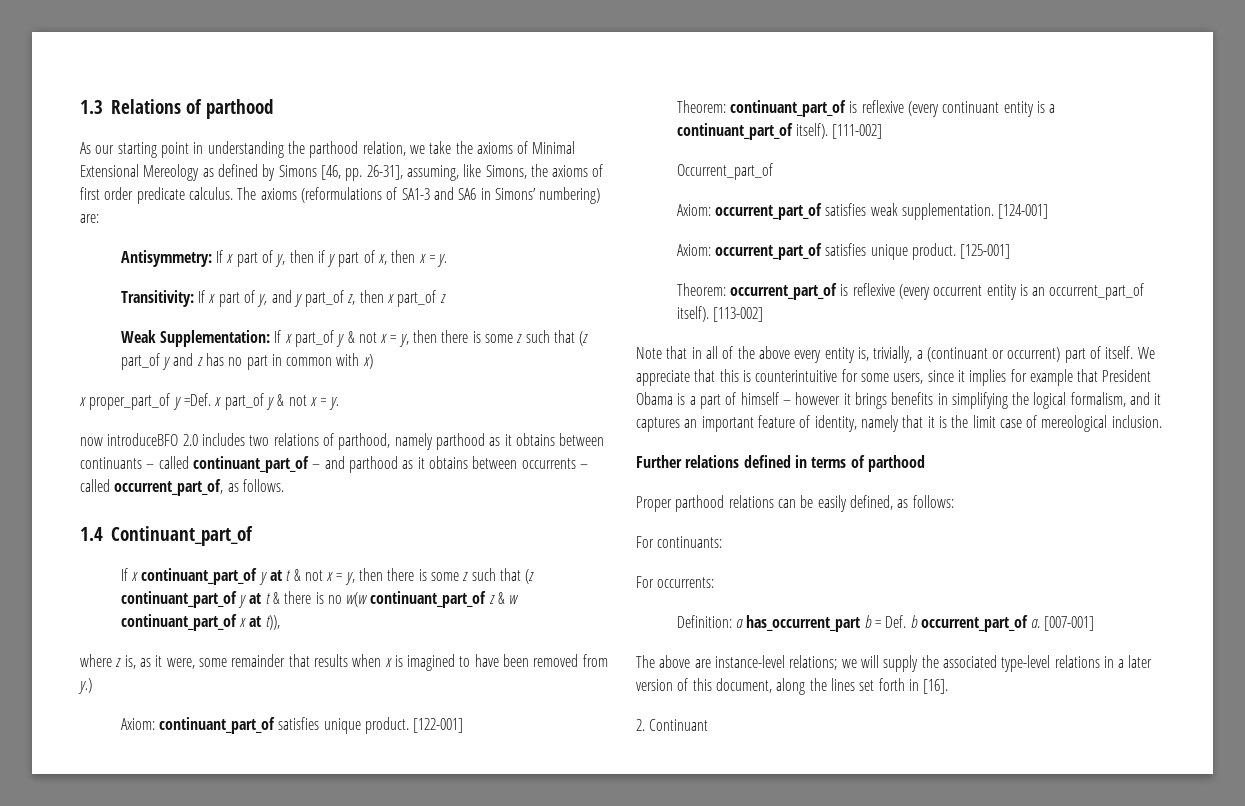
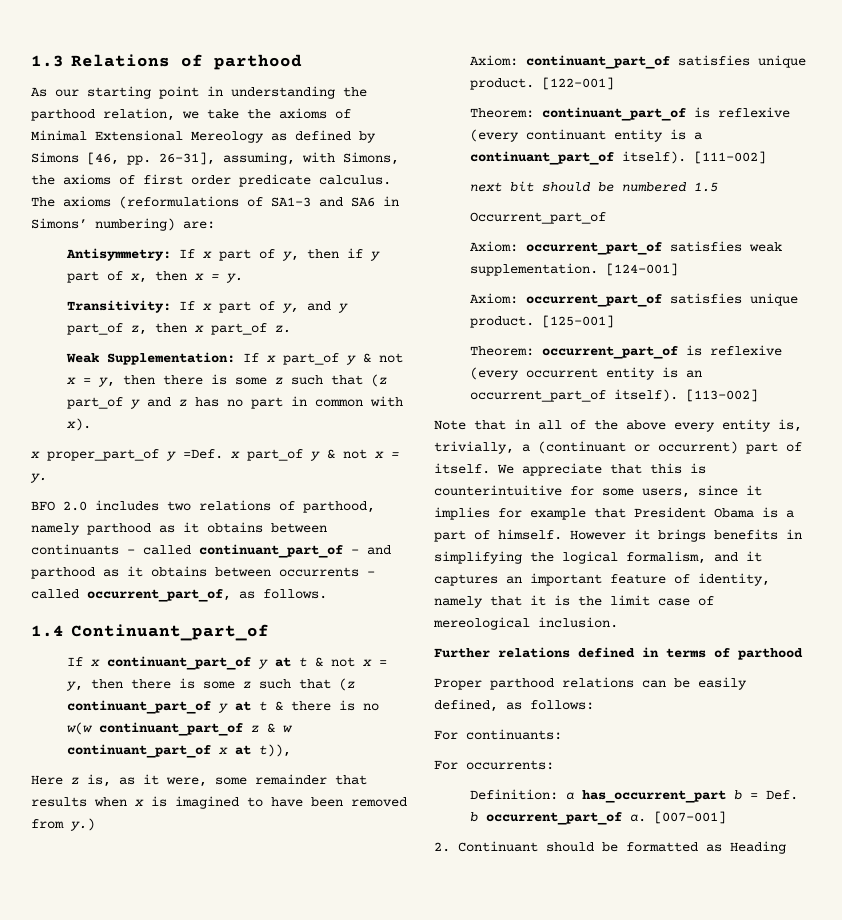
[463,164,482,177] like -> [302,152,335,163] with
[439,294,446,303] z -> [274,325,291,333] z.
[362,354,373,369] x) -> [66,418,91,431] x).
[80,433,179,446] now introduceBFO -> [31,501,55,511] BFO
[80,654,112,667] where -> [31,775,63,785] Here
(883, 131) none -> [469,181,718,192] // next bit should be numbered 1.5
[740,392,841,405] himself – however -> [498,529,626,540] himself. However
[636,655,1153,672] [636,678,949,695] [636,719,709,731] The above are instance-level relations; we will supply the associated type-level relations in a later version of this document, along the lines set forth in [16]. // 2. Continuant -> [434,841,786,854] 2. Continuant should be formatted as Heading

